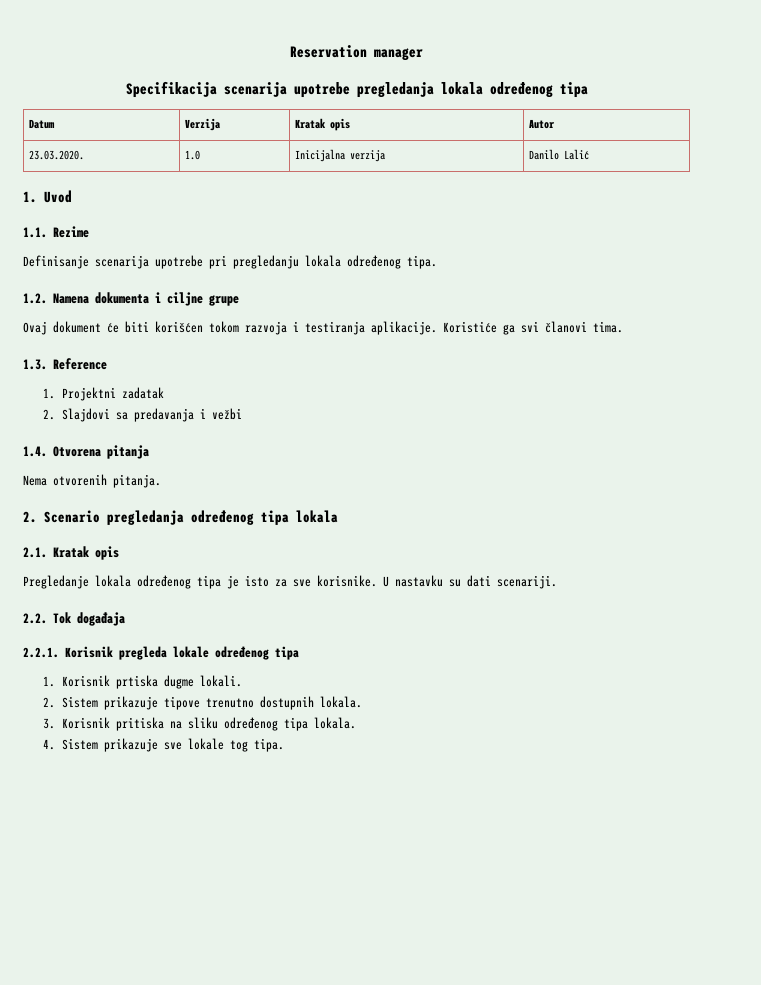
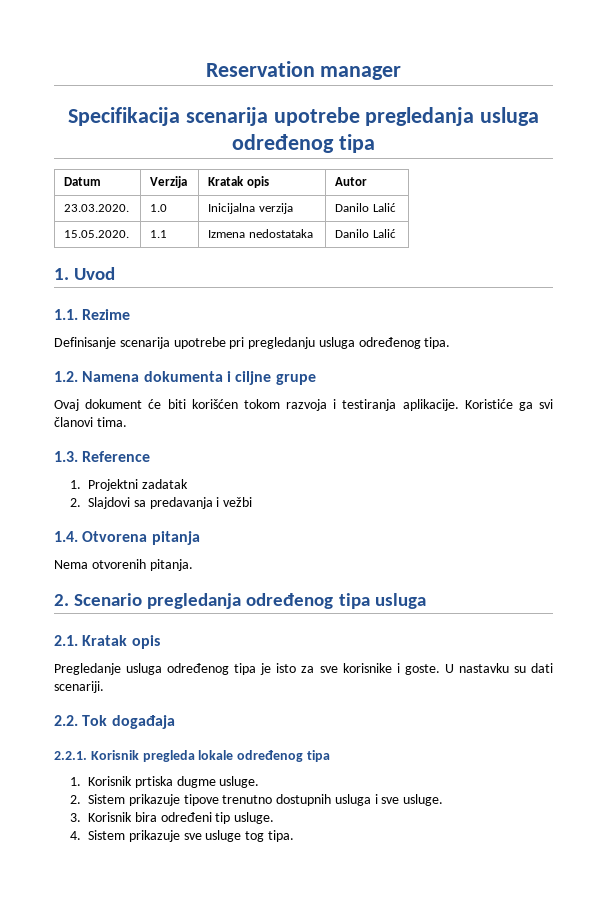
[440,82,483,95] lokala -> [480,107,540,126] usluga
(590, 154) none -> [64,230,130,238] [150,230,168,238] [208,229,313,238] [335,229,396,238] // 15.05.2020. | 1.1 | Izmena nedostataka | Danilo Lalić
[305,255,341,267] lokala -> [318,337,355,349] usluga
[296,510,338,523] lokala -> [374,593,426,609] usluga
[95,575,131,587] lokala -> [126,663,163,675] usluga
[317,575,377,587] korisnike. -> [342,663,440,675] korisnike i goste.
[200,675,243,687] lokali. -> [219,776,260,788] usluge.
[320,696,363,708] [42,717,357,731] lokala. // 3. Korisnik pritiska na sliku određenog tipa lokala. -> [334,794,444,806] [69,812,275,824] usluga i sve usluge. // 3. Korisnik bira određeni tip usluge.
[188,738,225,750] lokale -> [205,830,242,842] usluge

